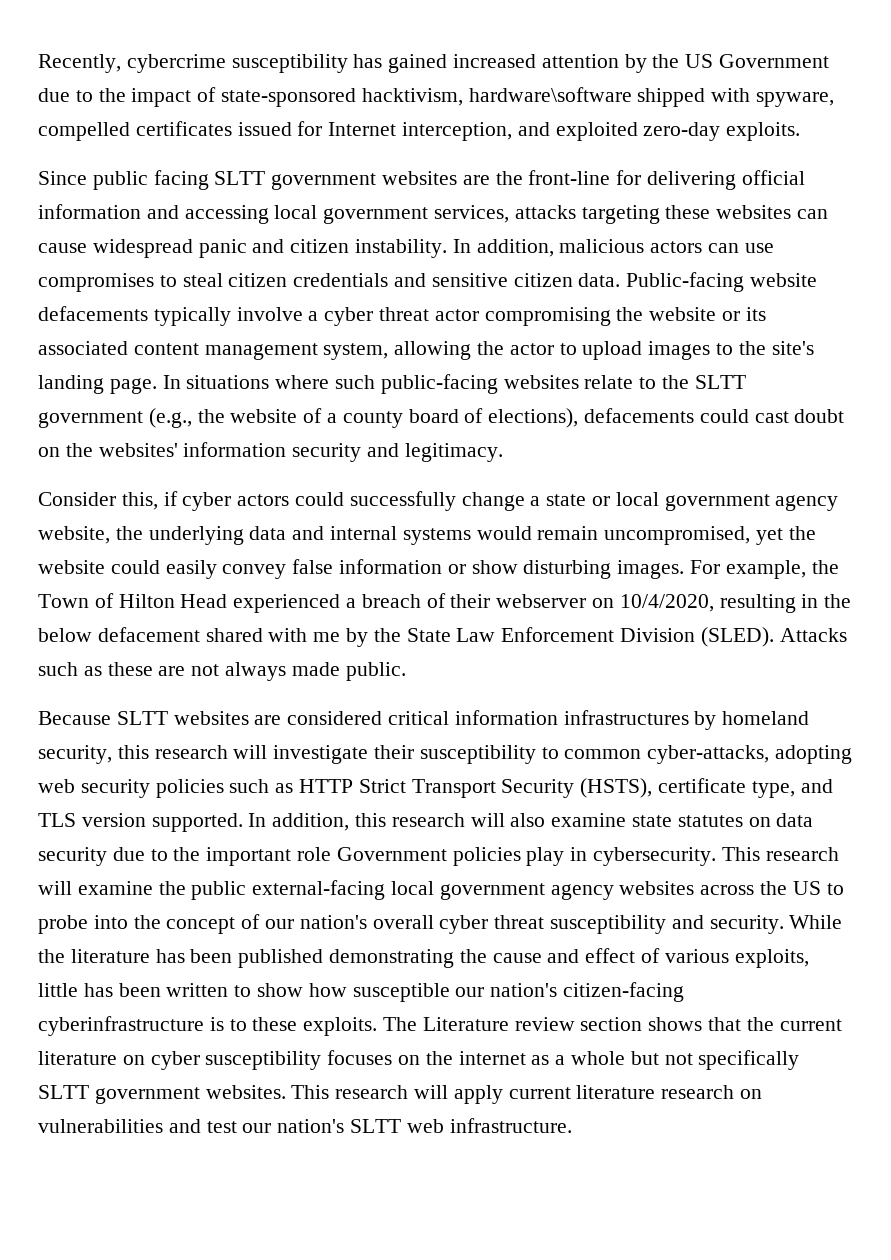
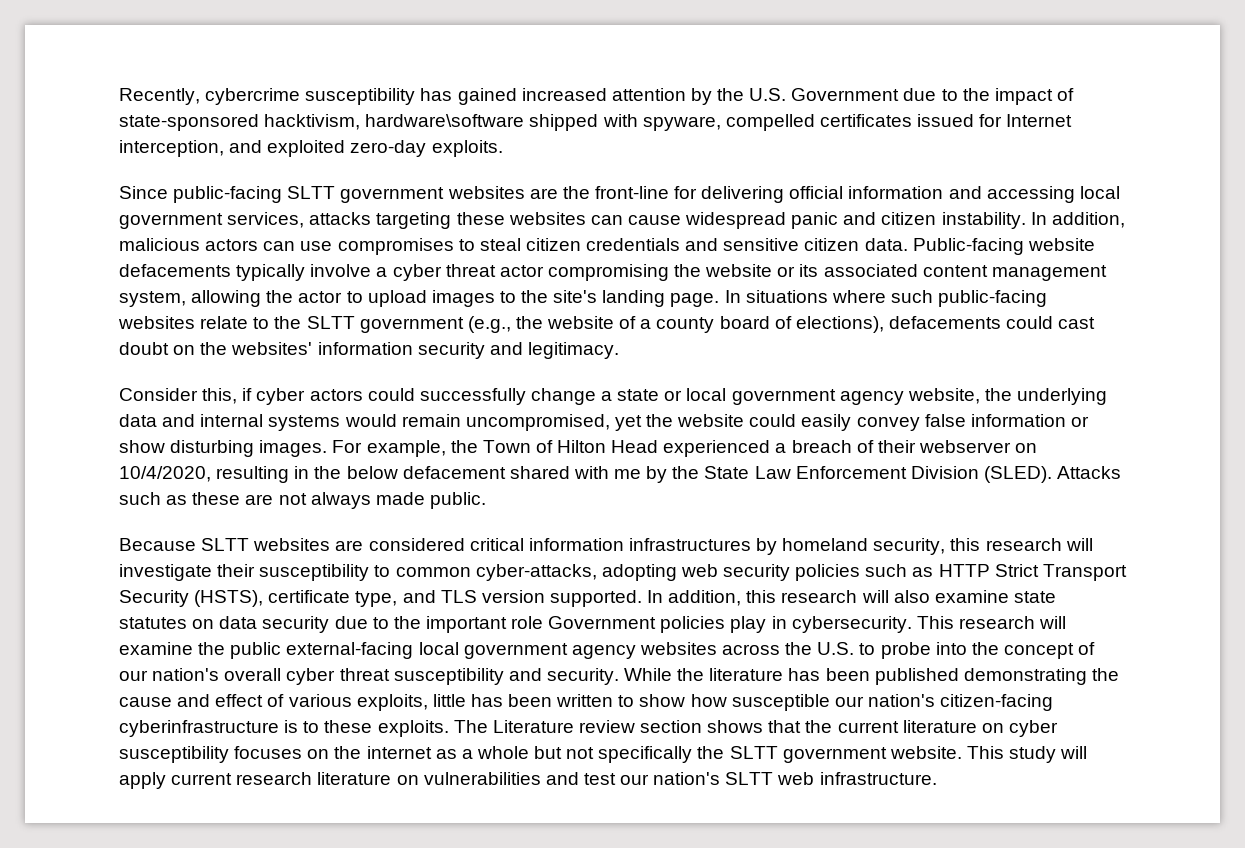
[685,54,714,68] US -> [749,88,787,101] U.S.
[92,170,209,190] public facing -> [173,186,283,203] public-facing
[792,881,821,895] US -> [817,642,855,655] U.S.
[38,1085,409,1104] SLTT government websites. This research -> [697,746,1057,763] the SLTT government website. This study
[576,1085,735,1099] literature research -> [236,772,392,785] research literature

